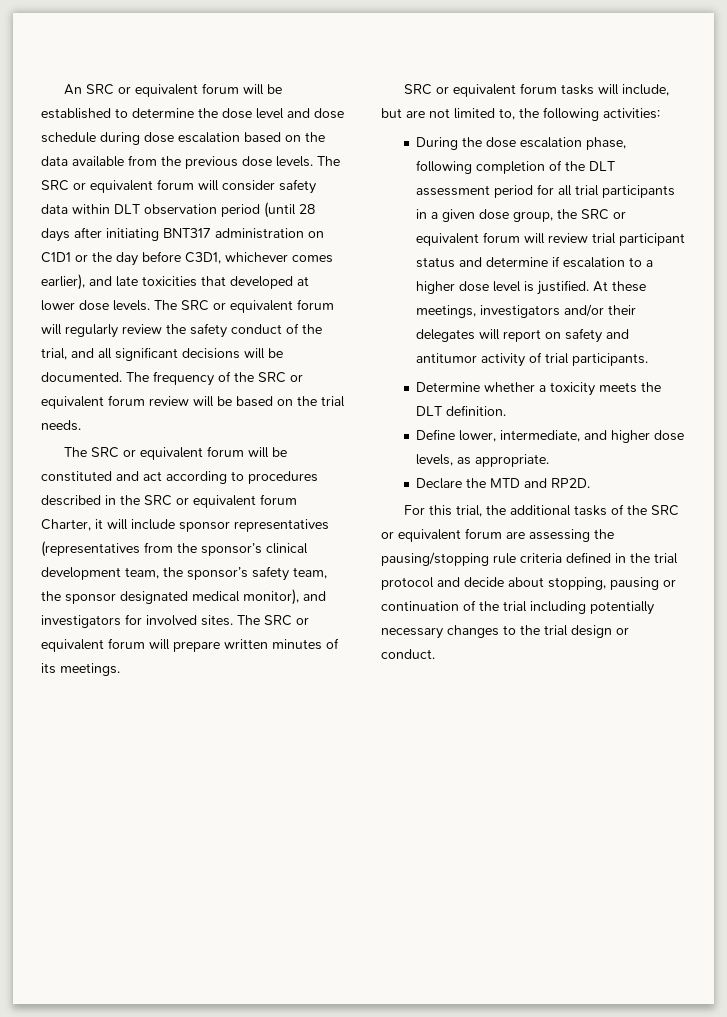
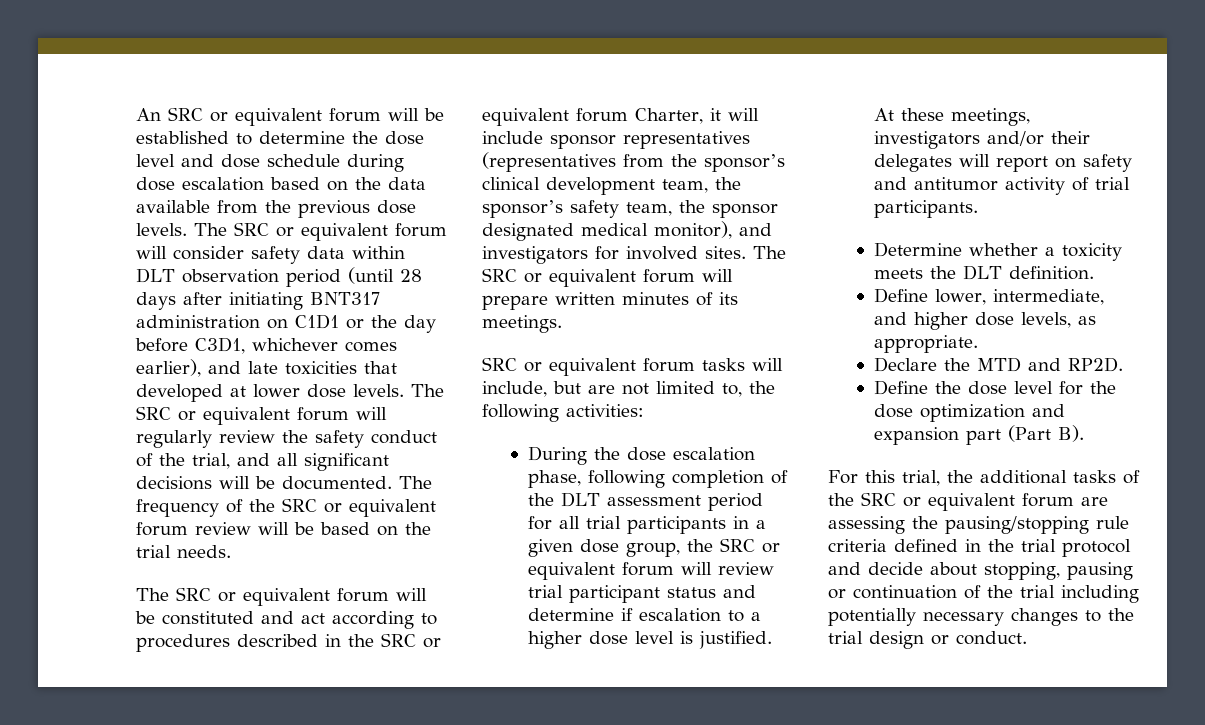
(591, 483) none -> [873,380,1116,395] [873,404,1065,422] [873,425,1084,445] // Define the dose level for the dose optimization and expansion part (Part B).

